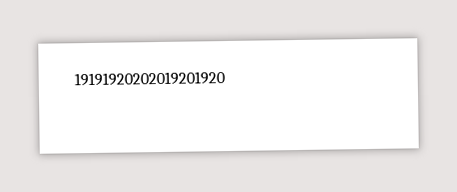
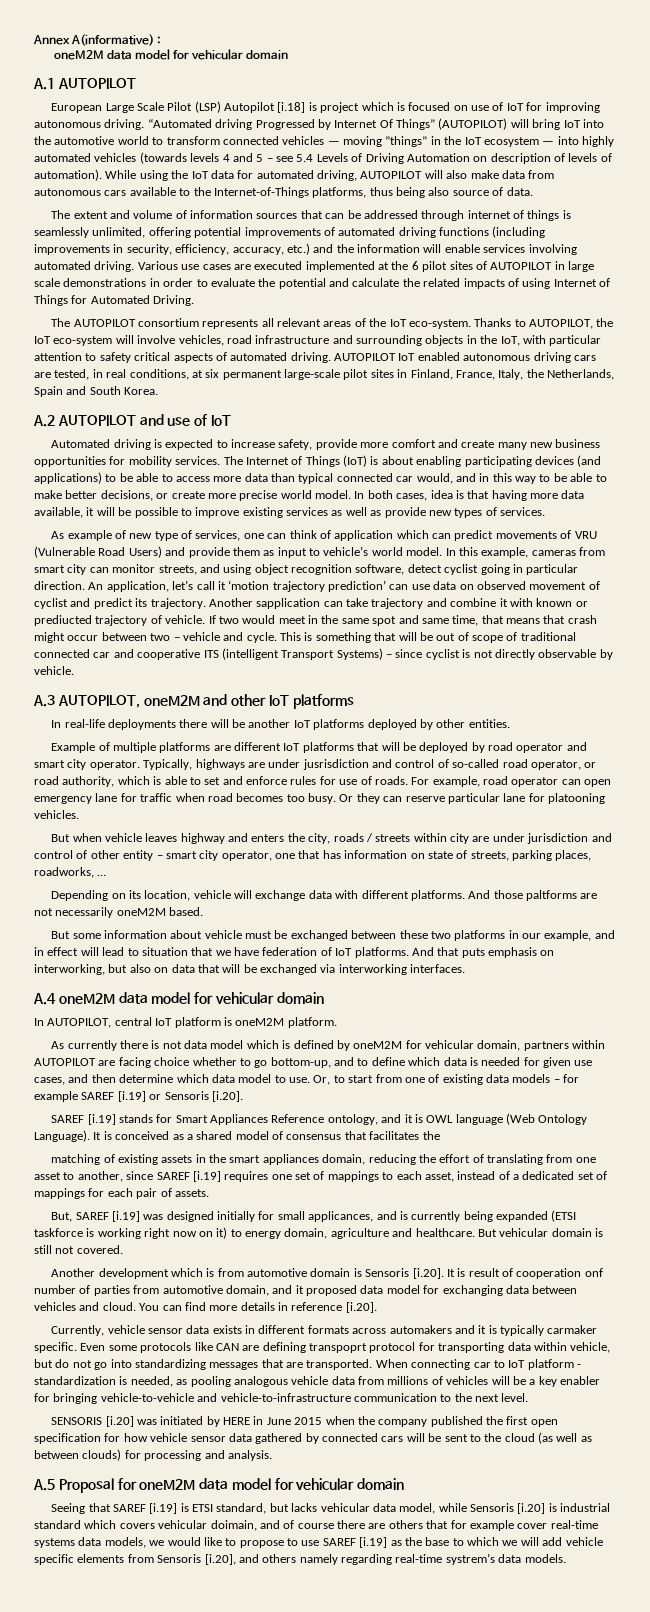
[74,71,225,87] 19191920202019201920 -> [33,34,162,46] [53,49,289,60] [33,78,136,90] [51,101,600,113] [34,118,604,130] [34,136,614,147] [34,152,612,164] [34,169,555,181] [34,187,533,198] [51,210,571,221] [34,226,546,238] [34,243,577,255] [34,261,594,272] [34,278,610,289] [34,295,195,306] [51,318,614,329] [34,335,602,346] [34,352,596,363] [34,369,614,380] [34,386,159,397] [33,414,231,427] [51,439,601,450] [34,455,602,467] [34,472,607,484] [34,490,585,501] [34,507,545,518] [51,530,597,541] [34,546,605,558] [34,564,579,575] [34,580,600,592] [34,598,588,609] [34,615,597,626] [34,632,576,643] [34,648,613,660] [34,666,74,675] [33,694,354,709] [51,719,510,730] [51,742,587,753] [34,759,597,770] [34,776,612,787] [34,793,605,804] [34,810,79,819] [51,833,612,844] [34,850,592,861] [34,867,107,878] [51,890,598,901] [34,907,204,918] [51,930,615,941] [34,947,555,958] [34,964,466,975] [33,992,324,1005] [34,1017,337,1028] [51,1040,606,1051] [34,1057,593,1068] [34,1074,580,1085] [34,1091,243,1102] [51,1113,588,1125] [34,1130,440,1142] [51,1154,596,1165] [34,1171,608,1182] [34,1188,209,1199] [51,1210,577,1222] [34,1227,603,1239] [34,1245,123,1254] [51,1268,603,1279] [34,1285,578,1296] [34,1302,377,1313] [51,1325,598,1336] [34,1342,611,1353] [34,1359,581,1370] [34,1376,600,1387] [34,1393,529,1404] [51,1416,558,1427] [34,1432,592,1444] [34,1449,272,1461] [33,1478,405,1493] [51,1503,611,1514] [34,1520,598,1531] [34,1537,603,1548] [34,1553,566,1565] Annex A(informative) : // oneM2M data model for vehicular domain // A.1 AUTOPILOT // European Large Scale Pilot (LSP) Autopilot [i.18] is project which is focused on use of IoT for improving autonomous driving. “Automated driving Progressed by Internet Of Things” (AUTOPILOT) will bring IoT into the automotive world to transform connected vehicles — moving ”things” in the IoT ecosystem — into highly automated vehicles (towards levels 4 and 5 – see 5.4 Levels of Driving Automation on description of levels of automation). While using the IoT data for automated driving, AUTOPILOT will also make data from autonomous cars available to the Internet-of-Things platforms, thus being also source of data. // The extent and volume of information sources that can be addressed through internet of things is seamlessly unlimited, offering potential improvements of automated driving functions (including improvements in security, efficiency, accuracy, etc.) and the information will enable services involving automated driving. Various use cases are executed implemented at the 6 pilot sites of AUTOPILOT in large scale demonstrations in order to evaluate the potential and calculate the related impacts of using Internet of Things for Automated Driving. // The AUTOPILOT consortium represents all relevant areas of the IoT eco-system. Thanks to AUTOPILOT, the IoT eco-system will involve vehicles, road infrastructure and surrounding objects in the IoT, with particular attention to safety critical aspects of automated driving. AUTOPILOT IoT enabled autonomous driving cars are tested, in real conditions, at six permanent large-scale pilot sites in Finland, France, Italy, the Netherlands, Spain and South Korea. // A.2 AUTOPILOT and use of IoT // Automated driving is expected to increase safety, provide more comfort and create many new business opportunities for mobility services. The Internet of Things (IoT) is about enabling participating devices (and applications) to be able to access more data than typical connected car would, and in this way to be able to make better decisions, or create more precise world model. In both cases, idea is that having more data available, it will be possible to improve existing services as well as provide new types of services. // As example of new type of services, one can think of application which can predict movements of VRU (Vulnerable Road Users) and provide them as input to vehicle’s world model. In this example, cameras from smart city can monitor streets, and using object recognition software, detect cyclist going in particular direction. An application, let’s call it ‘motion trajectory prediction’ can use data on observed movement of cyclist and predict its trajectory. Another sapplication can take trajectory and combine it with known or prediucted trajectory of vehicle. If two would meet in the same spot and same time, that means that crash might occur between two – vehicle and cycle. This is something that will be out of scope of traditional connected car and cooperative ITS (intelligent Transport Systems) – since cyclist is not directly observable by vehicle. // A.3 AUTOPILOT, oneM2M and other IoT platforms // In real-life deployments there will be another IoT platforms deployed by other entities. // Example of multiple platforms are different IoT platforms that will be deployed by road operator and smart city operator. Typically, highways are under jusrisdiction and control of so-called road operator, or road authority, which is able to set and enforce rules for use of roads. For example, road operator can open emergency lane for traffic when road becomes too busy. Or they can reserve particular lane for platooning vehicles. // But when vehicle leaves highway and enters the city, roads / streets within city are under jurisdiction and control of other entity – smart city operator, one that has information on state of streets, parking places, roadworks, … // Depending on its location, vehicle will exchange data with different platforms. And those paltforms are not necessarily oneM2M based. // But some information about vehicle must be exchanged between these two platforms in our example, and in effect will lead to situation that we have federation of IoT platforms. And that puts emphasis on interworking, but also on data that will be exchanged via interworking interfaces. // A.4 oneM2M data model for vehicular domain // In AUTOPILOT, central IoT platform is oneM2M platform. // As currently there is not data model which is defined by oneM2M for vehicular domain, partners within AUTOPILOT are facing choice whether to go bottom-up, and to define which data is needed for given use cases, and then determine which data model to use. Or, to start from one of existing data models – for example SAREF [i.19] or Sensoris [i.20]. // SAREF [i.19] stands for Smart Appliances Reference ontology, and it is OWL language (Web Ontology Language). It is conceived as a shared model of consensus that facilitates the // matching of existing assets in the smart appliances domain, reducing the effort of translating from one asset to another, since SAREF [i.19] requires one set of mappings to each asset, instead of a dedicated set of mappings for each pair of assets. // But, SAREF [i.19] was designed initially for small applicances, and is currently being expanded (ETSI taskforce is working right now on it) to energy domain, agriculture and healthcare. But vehicular domain is still not covered. // Another development which is from automotive domain is Sensoris [i.20]. It is result of cooperation onf number of parties from automotive domain, and it proposed data model for exchanging data between vehicles and cloud. You can find more details in reference [i.20]. // Currently, vehicle sensor data exists in different formats across automakers and it is typically carmaker specific. Even some protocols like CAN are defining transpoprt protocol for transporting data within vehicle, but do not go into standardizing messages that are transported. When connecting car to IoT platform - standardization is needed, as pooling analogous vehicle data from millions of vehicles will be a key enabler for bringing vehicle-to-vehicle and vehicle-to-infrastructure communication to the next level. // SENSORIS [i.20] was initiated by HERE in June 2015 when the company published the first open specification for how vehicle sensor data gathered by connected cars will be sent to the cloud (as well as between clouds) for processing and analysis. // A.5 Proposal for oneM2M data model for vehicular domain // Seeing that SAREF [i.19] is ETSI standard, but lacks vehicular data model, while Sensoris [i.20] is industrial standard which covers vehicular doimain, and of course there are others that for example cover real-time systems data models, we would like to propose to use SAREF [i.19] as the base to which we will add vehicle specific elements from Sensoris [i.20], and others namely regarding real-time systrem’s data models.

